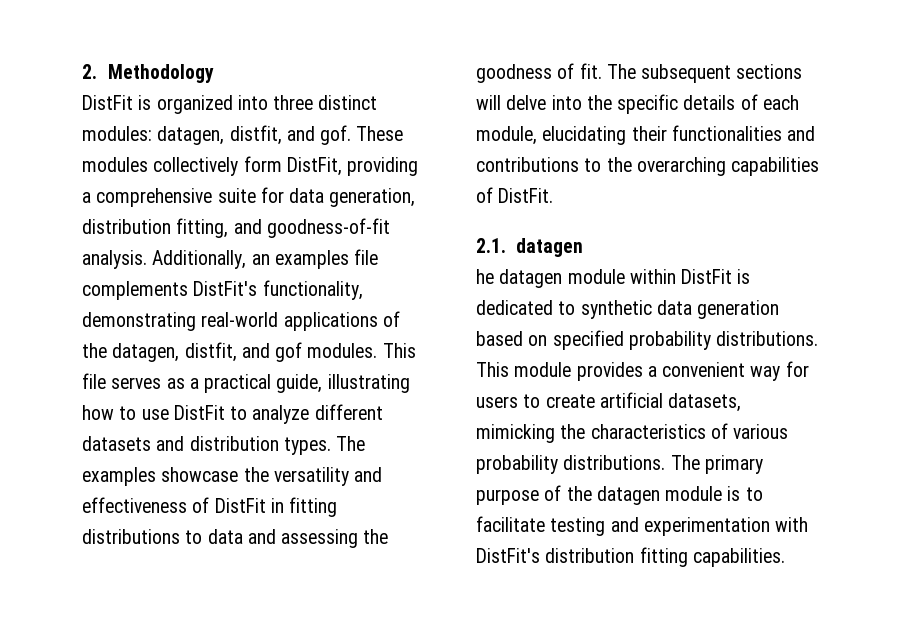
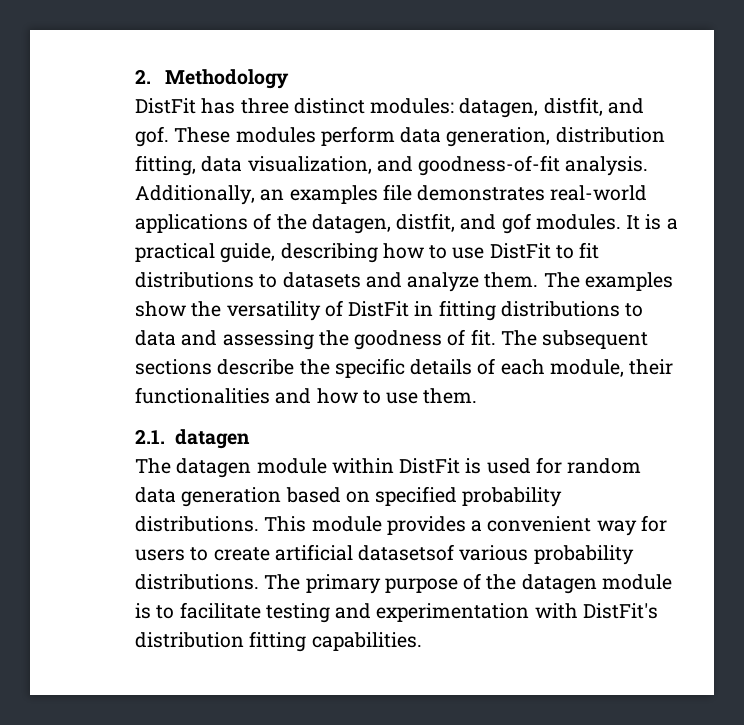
[138,95,268,114] is organized into -> [201,98,236,114] has
[153,156,419,176] [82,187,284,207] collectively form DistFit, providing a comprehensive suite for -> [320,126,395,146] perform
(229, 228) none -> [201,156,372,174] data visualization,
[82,280,363,300] [82,312,196,331] complements DistFit's functionality, demonstrating -> [417,185,546,201] demonstrates
[382,343,416,358] [82,373,185,389] This file serves as -> [626,214,662,230] It is
[327,374,410,393] illustrating -> [280,243,378,263] describing
[252,404,383,424] [82,436,331,455] analyze different datasets and distribution types. -> [579,242,600,259] [135,272,539,292] fit distributions to datasets and analyze them.
[161,467,239,482] showcase -> [135,301,186,317] show
[354,467,383,482] [82,497,187,513] and effectiveness -> (321, 311) none
[476,95,582,110] will delve into -> [217,359,295,375] describe
[542,126,627,145] elucidating -> (624, 368) none
[476,157,820,176] [476,187,554,203] contributions to the overarching capabilities of DistFit. -> [316,388,478,404] how to use them.
[476,269,494,284] he -> [135,458,171,474] The
[476,300,652,319] dedicated to synthetic -> [486,457,642,474] used for random
[668,393,742,412] [476,423,728,443] datasets, mimicking the characteristics of -> [358,544,455,561] datasetsof

